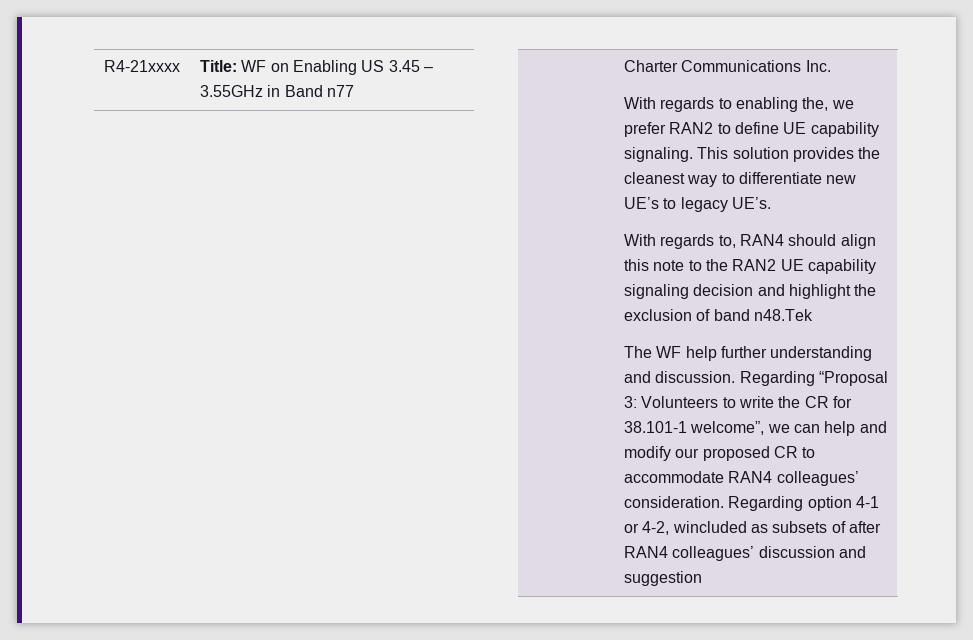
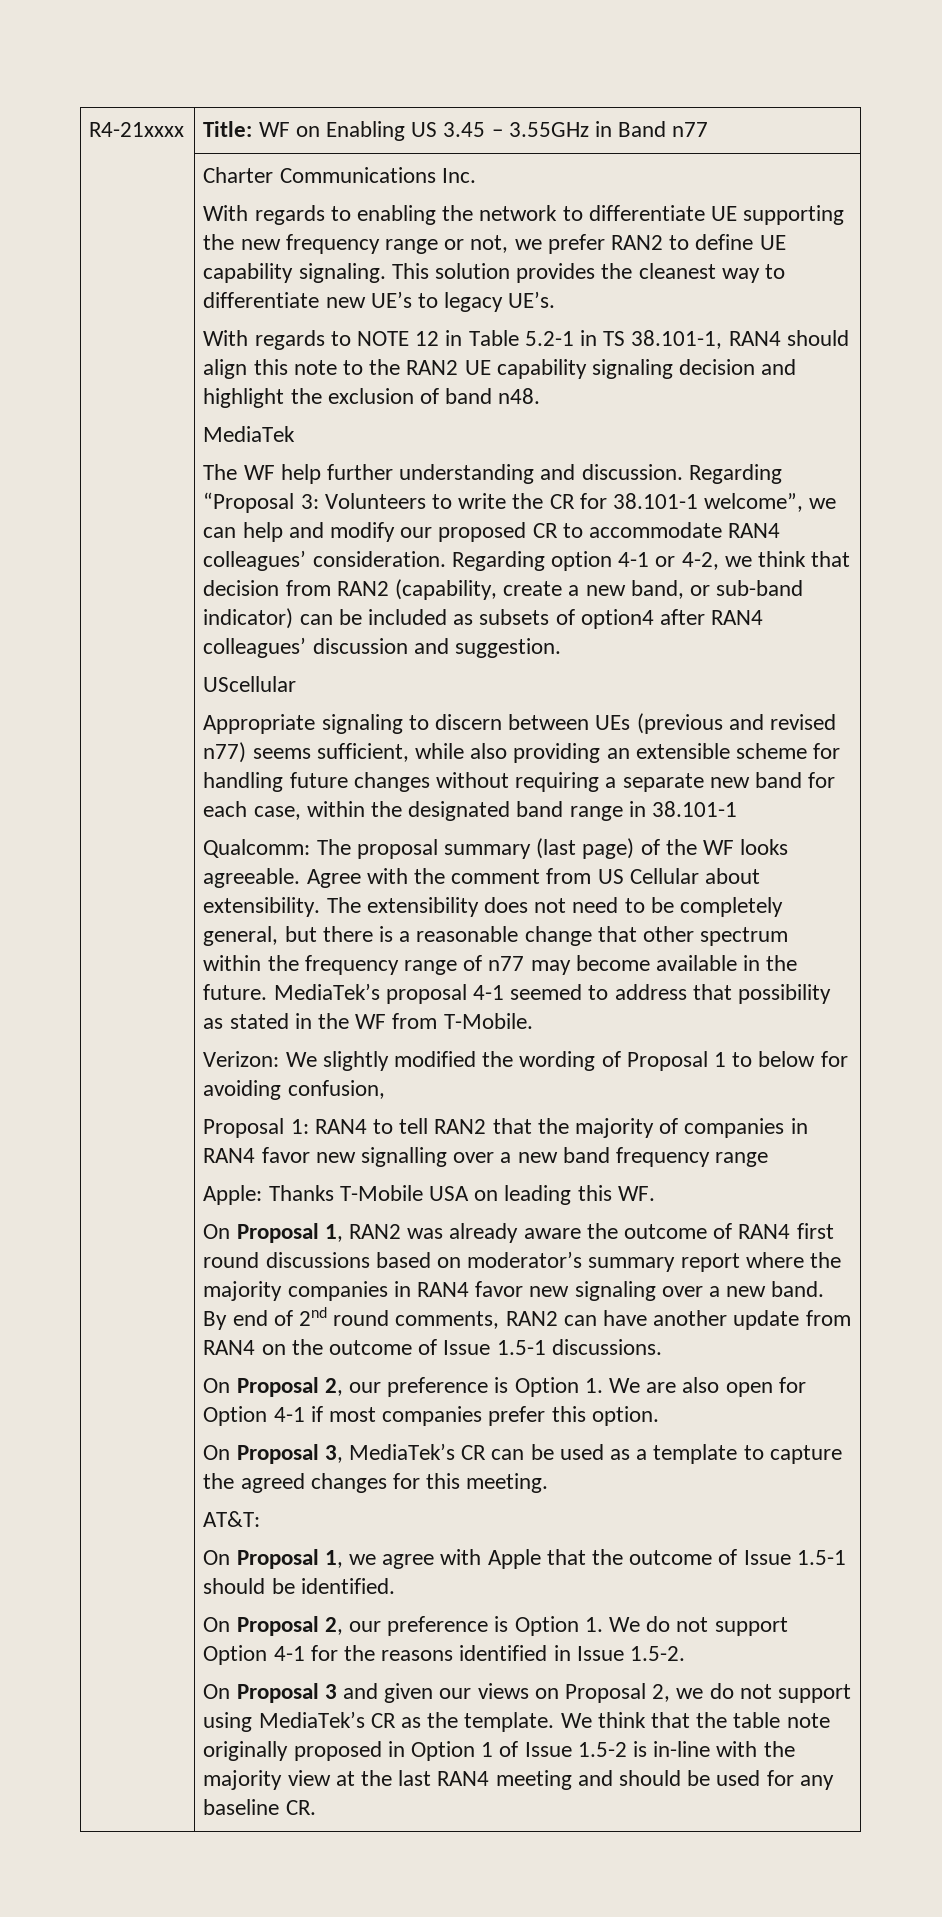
[802,97,829,111] the, -> [442,205,845,225] [203,234,509,254] the network to differentiate UE supporting the new frequency range or not,
[718,235,736,248] to, -> [330,330,723,349] to NOTE 12 in Table 5.2-1 in TS 38.101-1,
[753,309,813,321] n48.Tek -> [498,388,541,404] [203,426,296,442] n48. // MediaTek
[672,521,747,533] wincluded -> [724,551,851,567] [203,579,804,600] [203,608,447,629] we think that decision from RAN2 (capability, create a new band, or sub-band indicator) can be included
(846, 527) none -> [580,609,654,629] option4
[623,571,702,586] suggestion -> [454,638,561,658] [203,676,297,692] [203,713,837,734] [203,742,841,763] [203,772,836,792] [203,801,738,821] [203,838,789,859] [203,868,761,888] [203,897,784,917] [203,926,789,946] [203,955,798,975] [203,983,832,1004] [203,1013,533,1029] [203,1051,848,1071] [203,1080,385,1100] [203,1118,808,1138] [203,1147,769,1167] [203,1185,655,1205] [203,1223,834,1243] [203,1251,842,1272] [203,1281,825,1301] [203,1307,851,1330] [203,1339,662,1355] [203,1377,806,1397] [203,1406,659,1426] [203,1443,842,1464] [203,1473,549,1493] [203,1511,261,1527] [203,1549,846,1569] [203,1578,395,1594] [203,1616,788,1636] [203,1645,686,1665] [203,1683,852,1703] [203,1711,830,1732] [203,1741,795,1761] [203,1770,834,1790] [203,1799,316,1815] suggestion. // UScellular // Appropriate signaling to discern between UEs (previous and revised n77) seems sufficient, while also providing an extensible scheme for handling future changes without requiring a separate new band for each case, within the designated band range in 38.101-1 // Qualcomm: The proposal summary (last page) of the WF looks agreeable. Agree with the comment from US Cellular about extensibility. The extensibility does not need to be completely general, but there is a reasonable change that other spectrum within the frequency range of n77 may become available in the future. MediaTek’s proposal 4-1 seemed to address that possibility as stated in the WF from T-Mobile. // Verizon: We slightly modified the wording of Proposal 1 to below for avoiding confusion, // Proposal 1: RAN4 to tell RAN2 that the majority of companies in RAN4 favor new signalling over a new band frequency range // Apple: Thanks T-Mobile USA on leading this WF. // On Proposal 1, RAN2 was already aware the outcome of RAN4 first round discussions based on moderator’s summary report where the majority companies in RAN4 favor new signaling over a new band. By end of 2nd round comments, RAN2 can have another update from RAN4 on the outcome of Issue 1.5-1 discussions. // On Proposal 2, our preference is Option 1. We are also open for Option 4-1 if most companies prefer this option. // On Proposal 3, MediaTek’s CR can be used as a template to capture the agreed changes for this meeting. // AT&T: // On Proposal 1, we agree with Apple that the outcome of Issue 1.5-1 should be identified. // On Proposal 2, our preference is Option 1. We do not support Option 4-1 for the reasons identified in Issue 1.5-2. // On Proposal 3 and given our views on Proposal 2, we do not support using MediaTek’s CR as the template. We think that the table note originally proposed in Option 1 of Issue 1.5-2 is in-line with the majority view at the last RAN4 meeting and should be used for any baseline CR.

